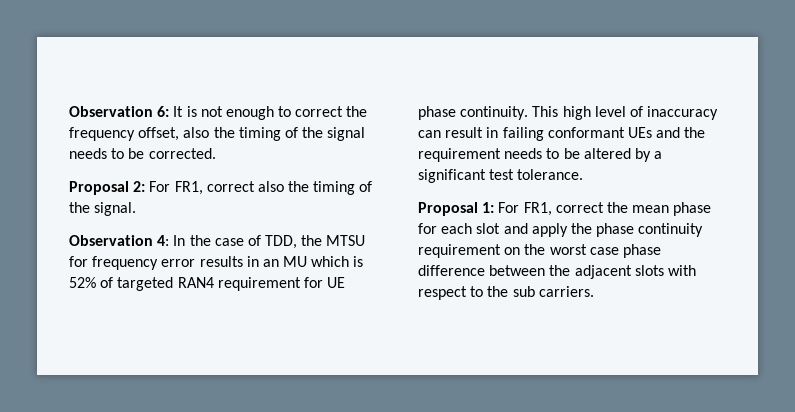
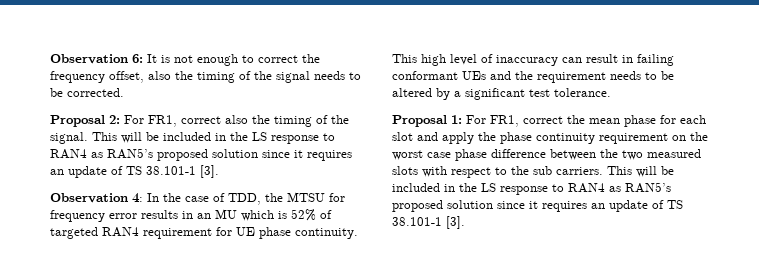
(137, 209) none -> [92,132,335,144] [50,148,352,161] [50,165,219,178] This will be included in the LS response to RAN4 as RAN5’s proposed solution since it requires an update of TS 38.101-1 [3].
[574,265,632,279] adjacent -> [622,149,701,160] two measured
(594, 291) none -> [607,166,674,177] [392,182,671,195] [392,200,683,212] [392,216,465,229] This will be included in the LS response to RAN4 as RAN5’s proposed solution since it requires an update of TS 38.101-1 [3].

